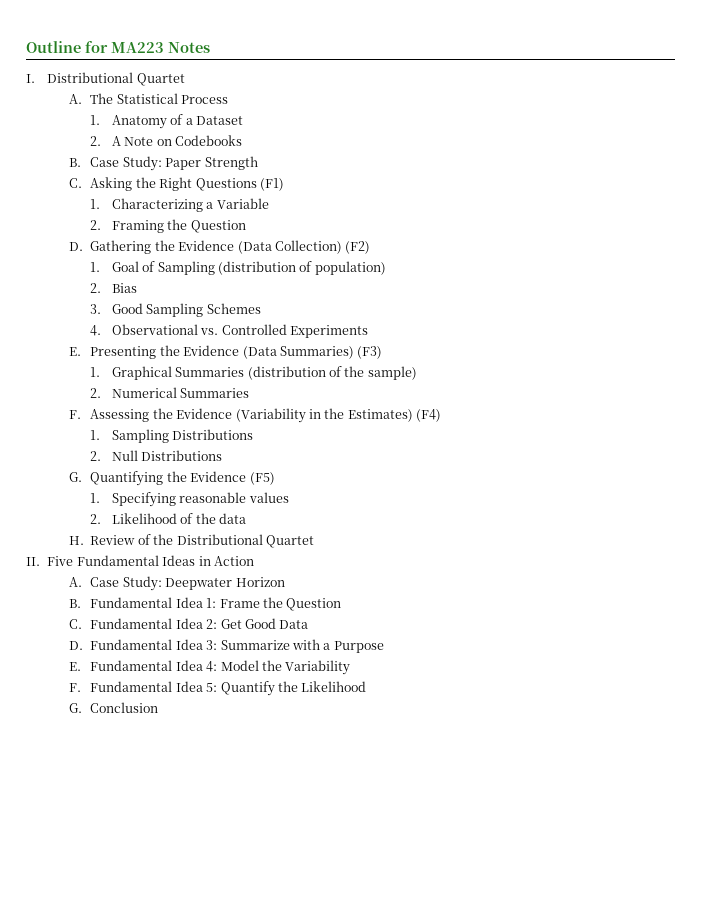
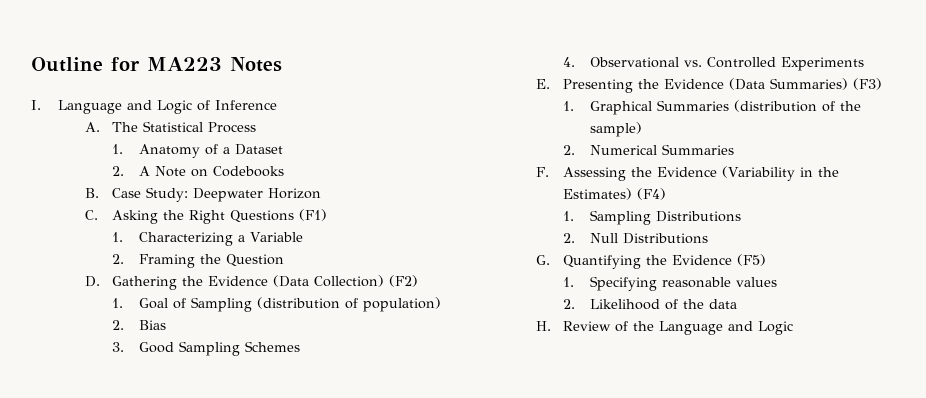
[47,72,185,86] Distributional Quartet -> [57,100,277,114] Language and Logic of Inference
[165,156,258,170] Paper Strength -> [192,188,321,202] Deepwater Horizon
[176,534,314,548] [26,555,254,566] [68,576,285,591] [68,597,342,611] [68,618,309,629] [68,639,384,653] [68,660,351,675] [68,681,367,696] [68,702,159,713] Distributional Quartet // II. Five Fundamental Ideas in Action // A. Case Study: Deepwater Horizon // B. Fundamental Idea 1: Frame the Question // C. Fundamental Idea 2: Get Good Data // D. Fundamental Idea 3: Summarize with a Purpose // E. Fundamental Idea 4: Model the Variability // F. Fundamental Idea 5: Quantify the Likelihood // G. Conclusion -> [658,321,793,335] Language and Logic

